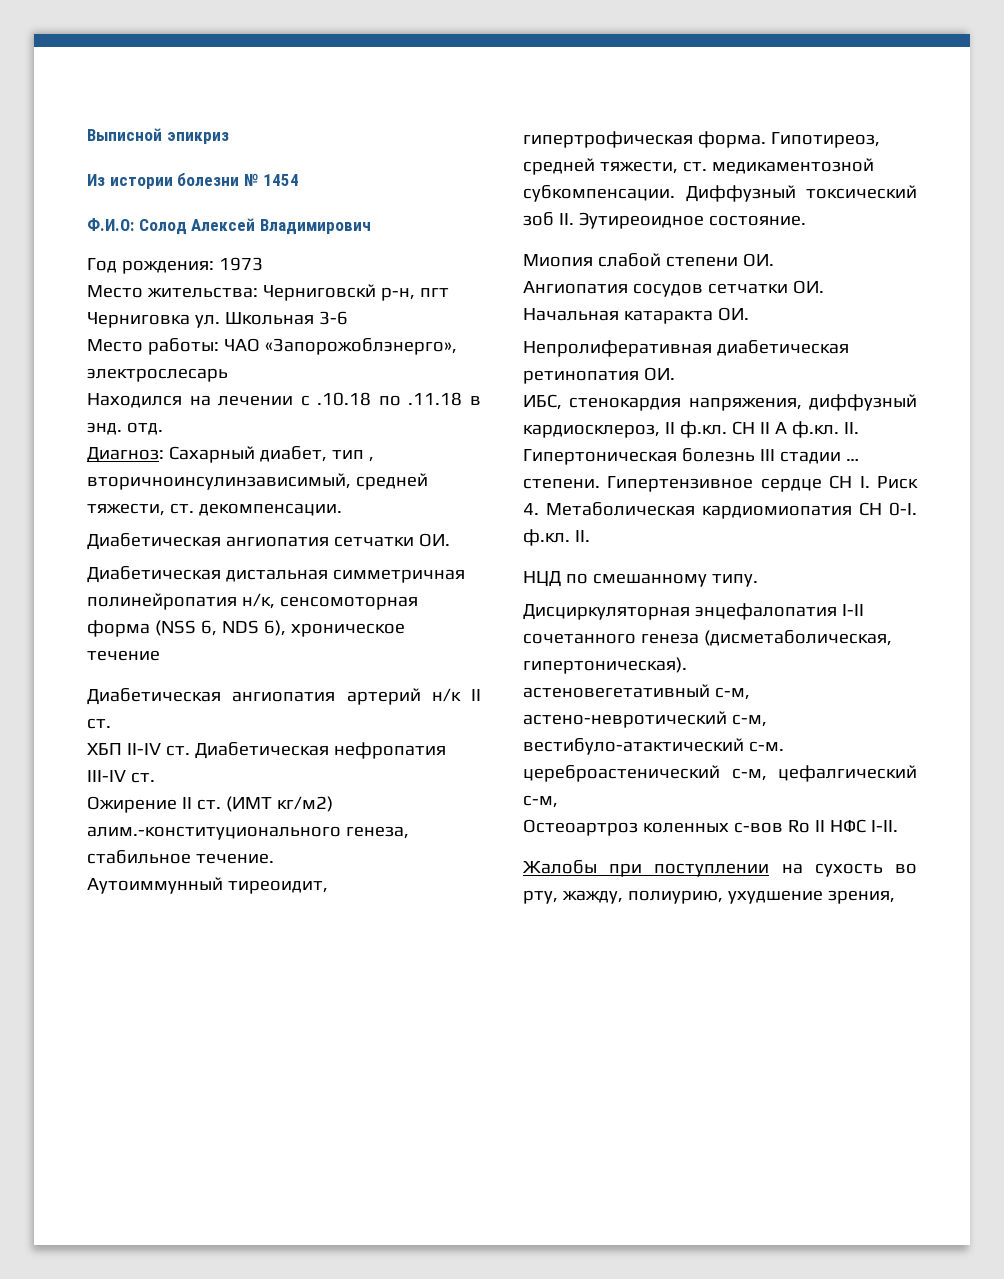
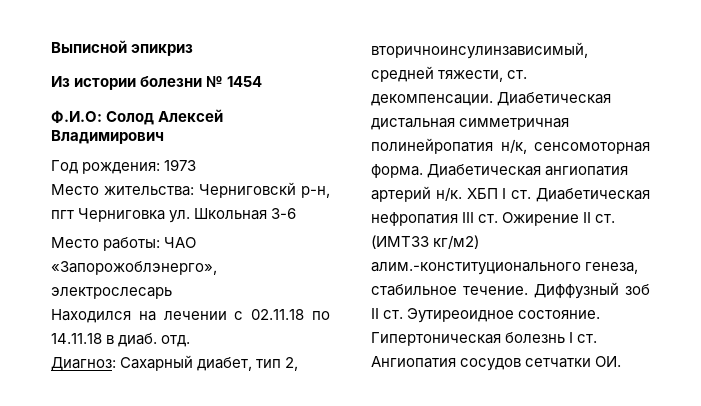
[317,392,481,406] [87,422,122,435] .10.18 по .11.18 в энд. -> [251,309,330,320] [51,333,158,347] 02.11.18 по 14.11.18 в диаб.
[368,457,374,462] , -> [285,357,299,371] 2,
[87,533,450,550] // Диабетическая ангиопатия сетчатки ОИ. // -> (493, 100) none
[87,620,405,637] [87,650,160,661] [87,688,481,705] [87,718,111,729] [87,743,161,755] форма (NSS 6, NDS 6), хроническое течение // Диабетическая ангиопатия артерий н/к II ст. // ХБП II-IV -> [371,164,629,178] [371,186,507,202] форма. Диабетическая ангиопатия артерий н/к. ХБП I
[87,770,155,783] III-IV ст. // -> [462,212,499,223] III ст.
[225,796,272,812] (ИМТ -> [371,235,429,249] (ИМТ33
[87,877,328,894] [523,131,880,148] [523,158,874,175] [523,185,917,202] [523,212,806,229] [523,253,774,267] [523,280,824,297] [523,307,749,324] [523,340,849,357] [523,367,675,384] [523,394,917,411] [523,421,859,438] [523,448,859,465] [523,475,918,492] [523,502,917,519] [523,529,590,546] [523,571,758,587] [523,603,864,620] [523,630,892,646] [523,657,687,674] [523,684,750,700] [523,711,767,728] [523,738,784,755] [523,765,917,782] [523,795,558,808] [523,819,898,836] [522,860,917,877] [523,890,895,904] // Аутоиммунный тиреоидит, гипертрофическая форма. Гипотиреоз, средней тяжести, ст. медикаментозной субкомпенсации. Диффузный токсический зоб II. Эутиреоидное состояние. // Миопия слабой степени ОИ. // Ангиопатия сосудов сетчатки ОИ. Начальная катаракта ОИ. // Непролиферативная диабетическая ретинопатия ОИ. // ИБС, стенокардия напряжения, диффузный кардиосклероз, II ф.кл. СН II А ф.кл. II. Гипертоническая болезнь III стадии … степени. Гипертензивное сердце СН I. Риск 4. Метаболическая кардиомиопатия СН 0-I. ф.кл. II. // НЦД по смешанному типу. // Дисциркуляторная энцефалопатия I-II сочетанного генеза (дисметаболическая, гипертоническая). // астеновегетативный с-м, астено-невротический с-м, вестибуло-атактический с-м. цереброастенический с-м, цефалгический с-м, // Остеоартроз коленных с-вов Rо II НФС I-II. // Жалобы при поступлении на сухость во рту, жажду, полиурию, ухудшение зрения, -> [534,282,650,299] [371,308,601,323] [371,332,598,346] [371,356,622,371] Диффузный зоб II ст. Эутиреоидное состояние. Гипертоническая болезнь I ст. Ангиопатия сосудов сетчатки ОИ.

